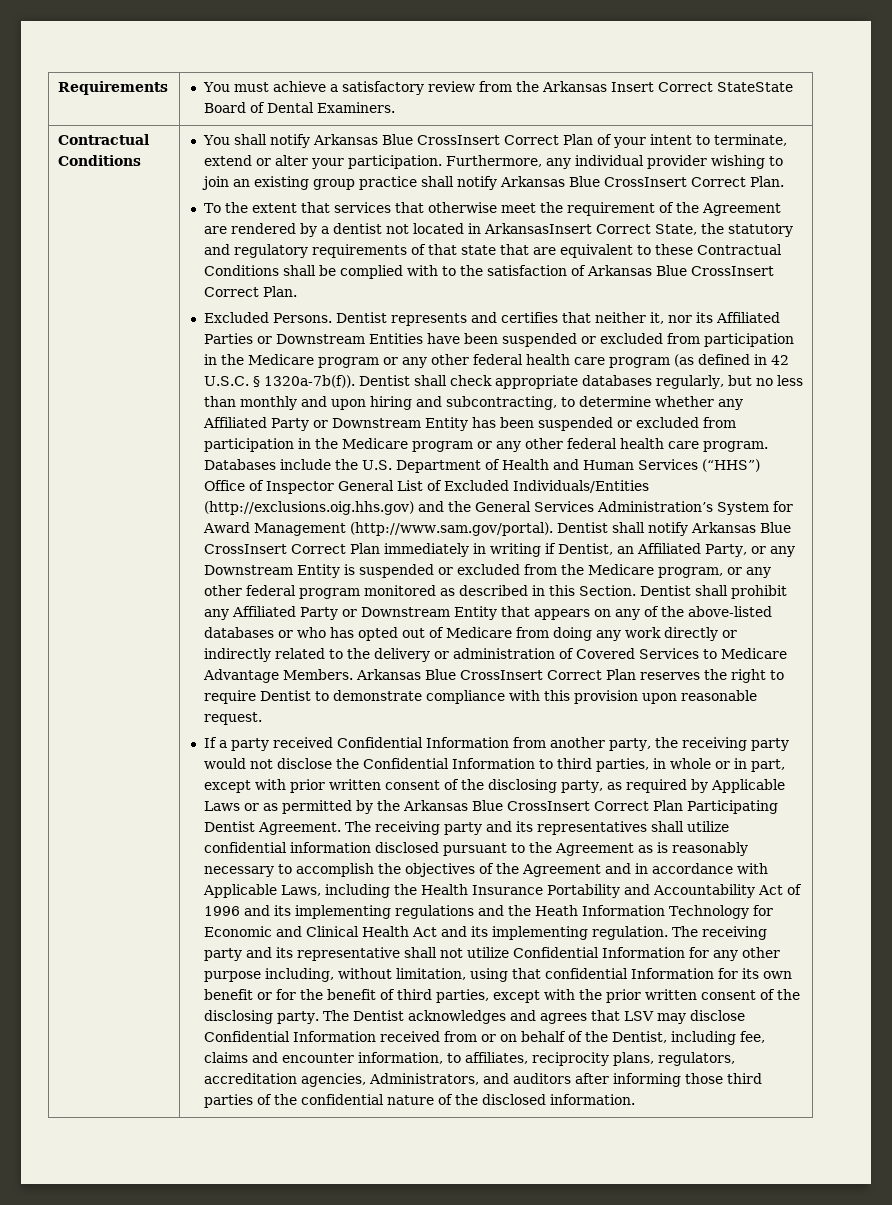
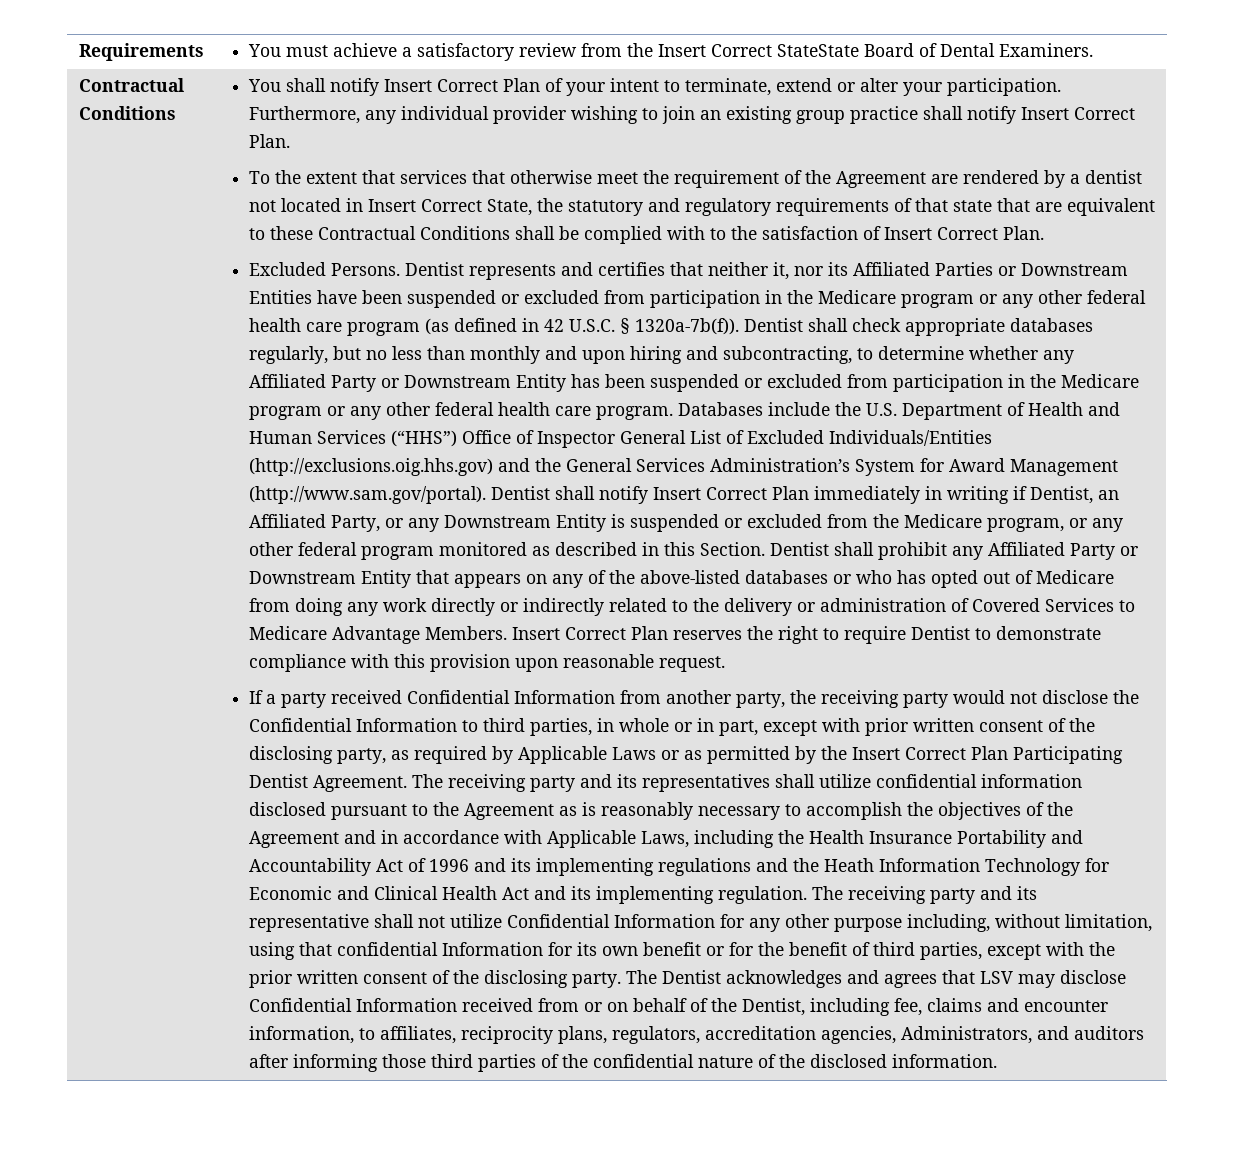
[541,81,607,92] Arkansas -> (654, 50) none
[312,134,500,145] Arkansas Blue CrossInsert -> [384,79,433,92] Insert
[499,176,687,187] Arkansas Blue CrossInsert -> [1021,107,1070,120] Insert
[483,223,592,234] ArkansasInsert -> [368,199,417,212] Insert
[586,265,774,276] Arkansas Blue CrossInsert -> [884,227,933,240] Insert
[690,522,791,533] [203,544,287,554] Arkansas Blue CrossInsert -> [653,487,702,500] Insert
[355,669,543,680] Arkansas Blue CrossInsert -> [512,627,561,640] Insert
[402,800,590,811] Arkansas Blue CrossInsert -> [852,747,901,760] Insert

